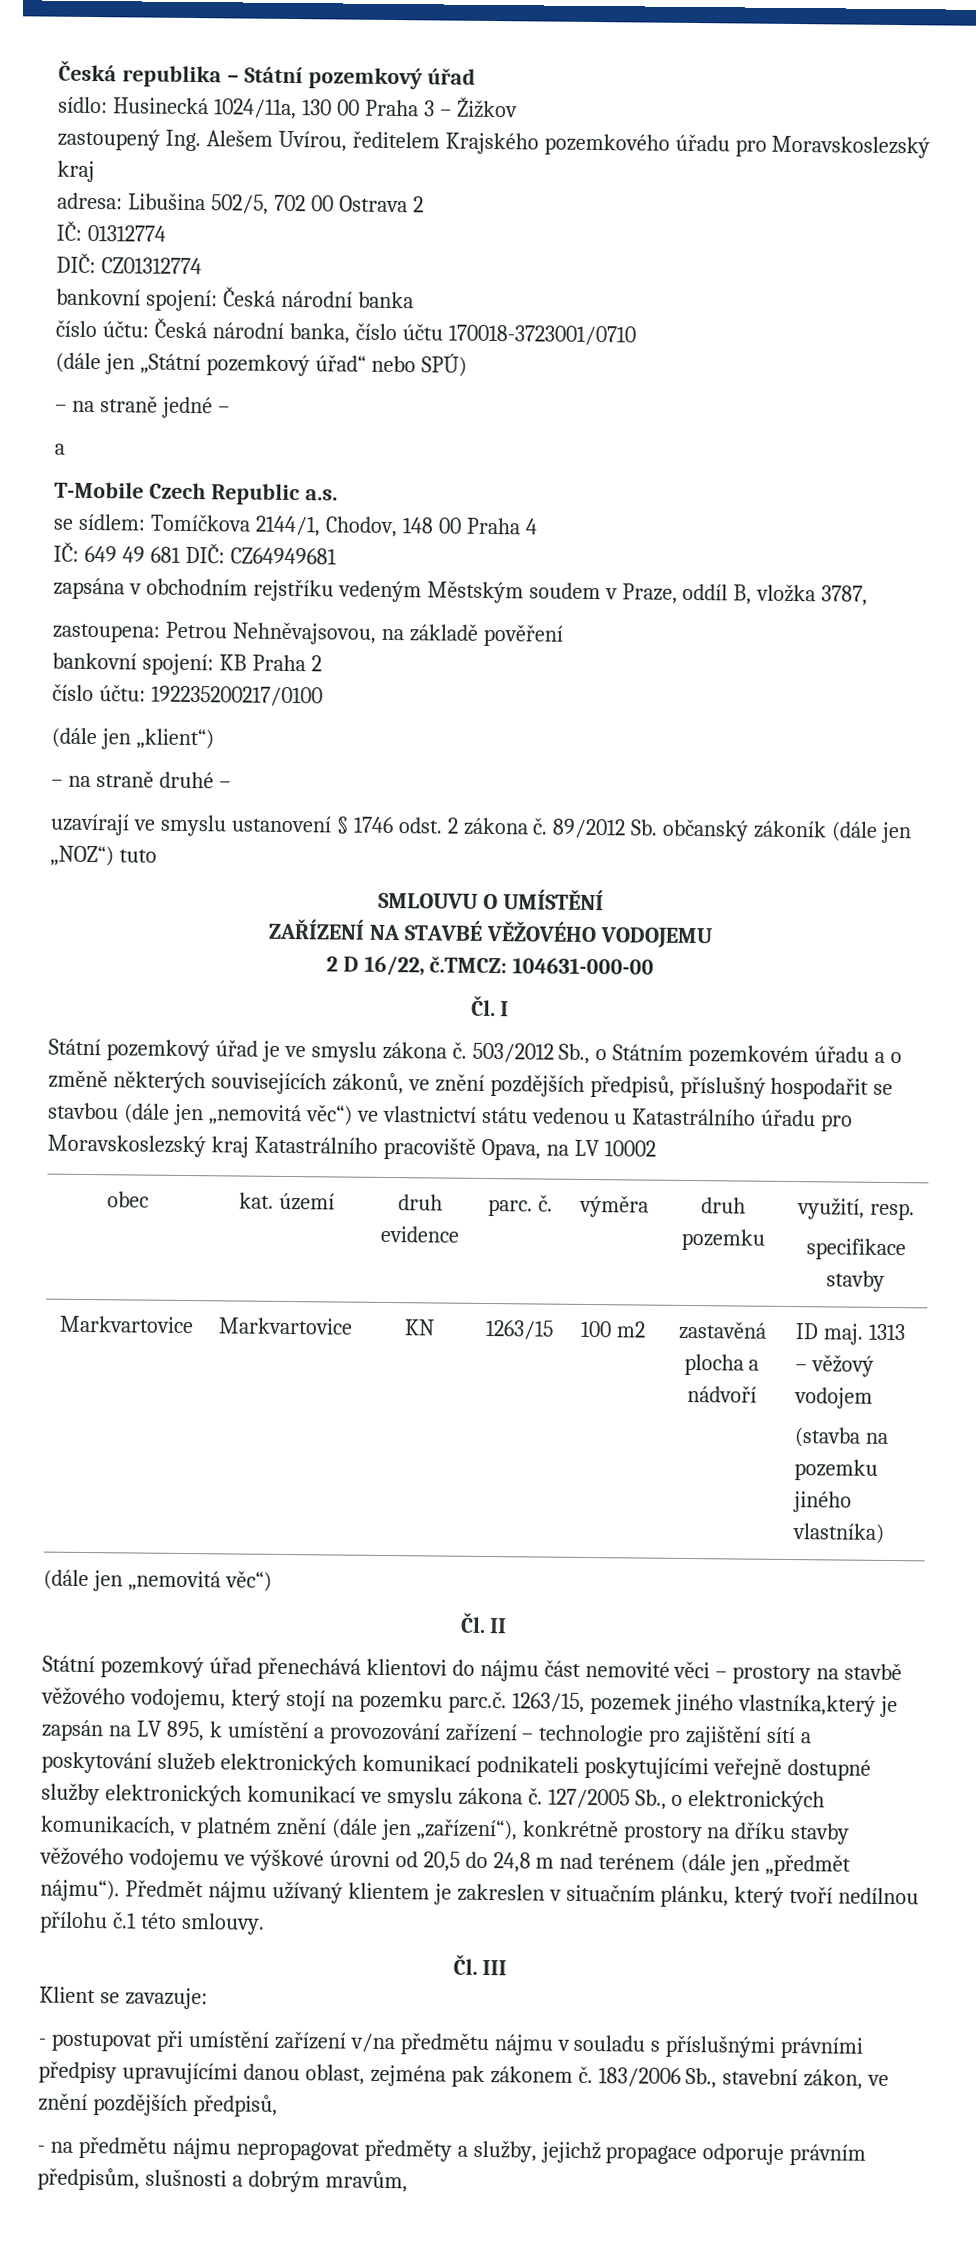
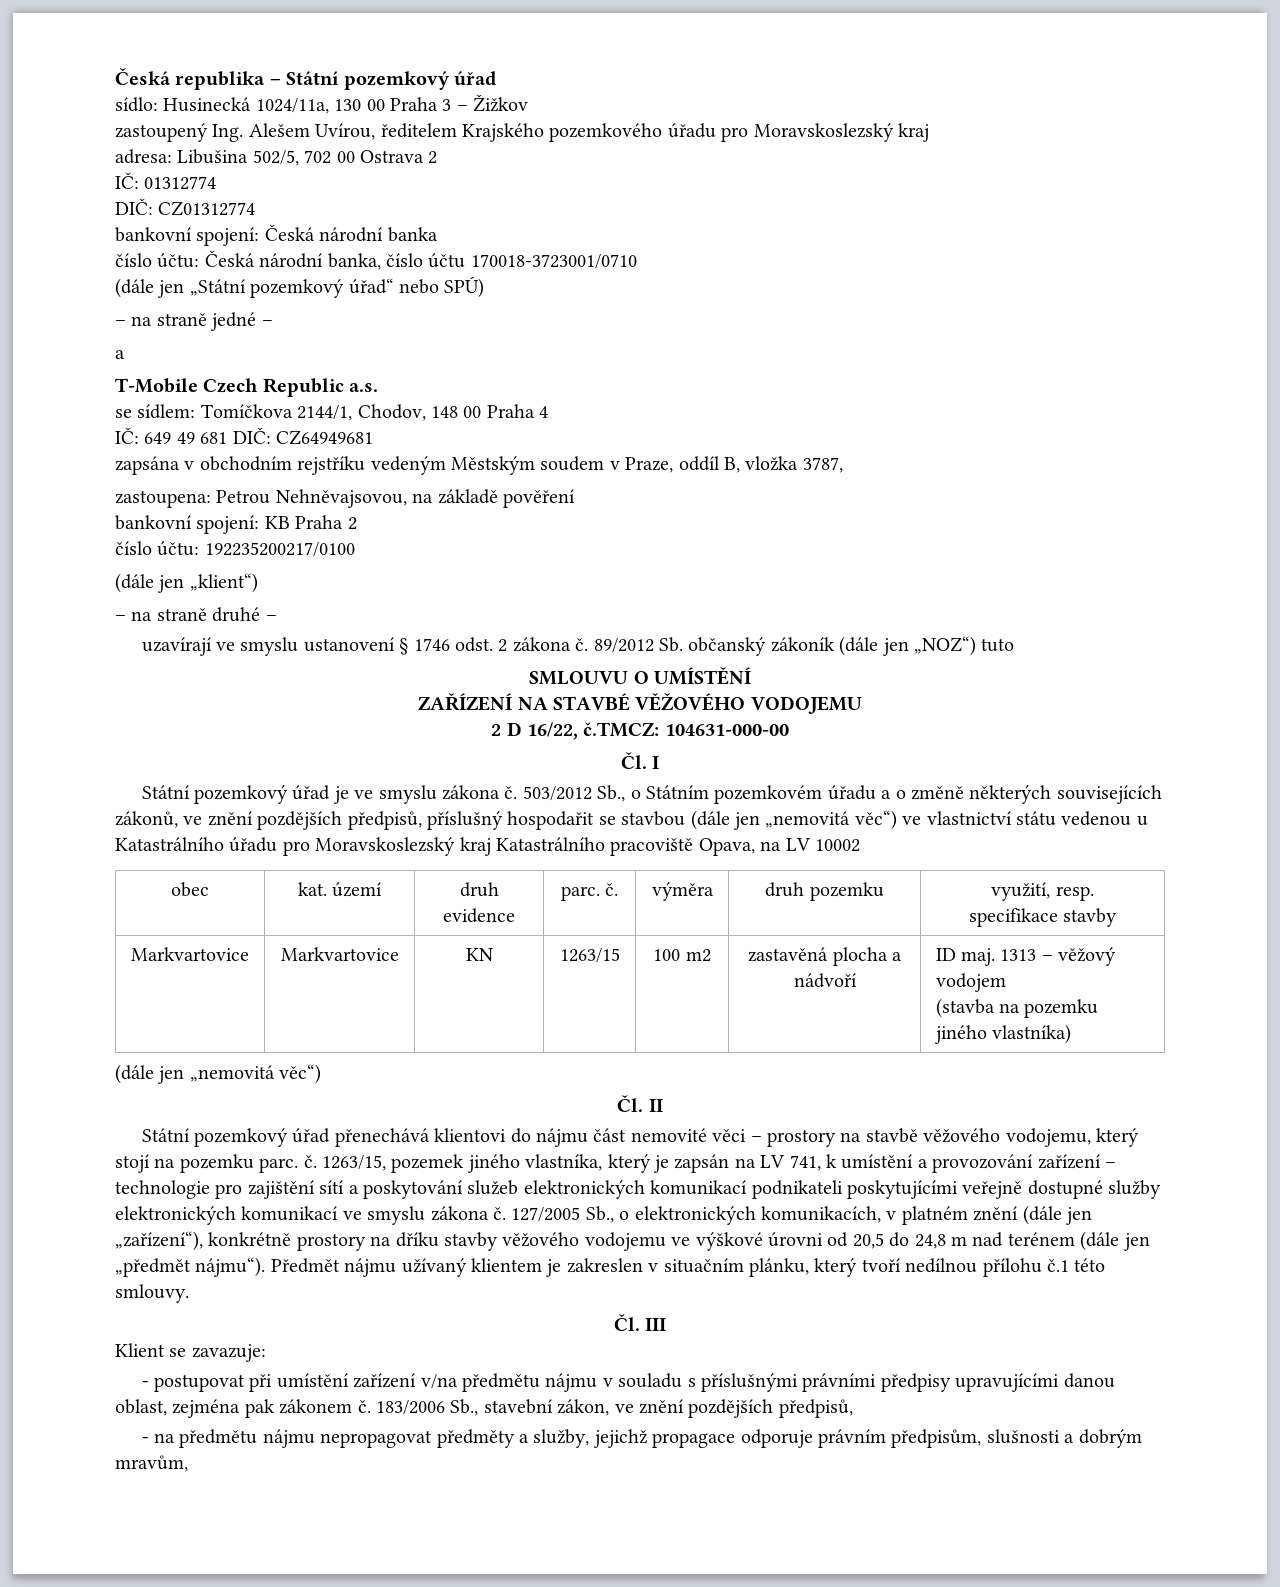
[447,1690,507,1714] parc.č. -> [259,1155,317,1173] parc. č.
[738,1694,877,1717] vlastníka,který -> [525,1154,651,1173] vlastníka, který
[165,1720,205,1742] 895, -> [789,1155,821,1171] 741,

